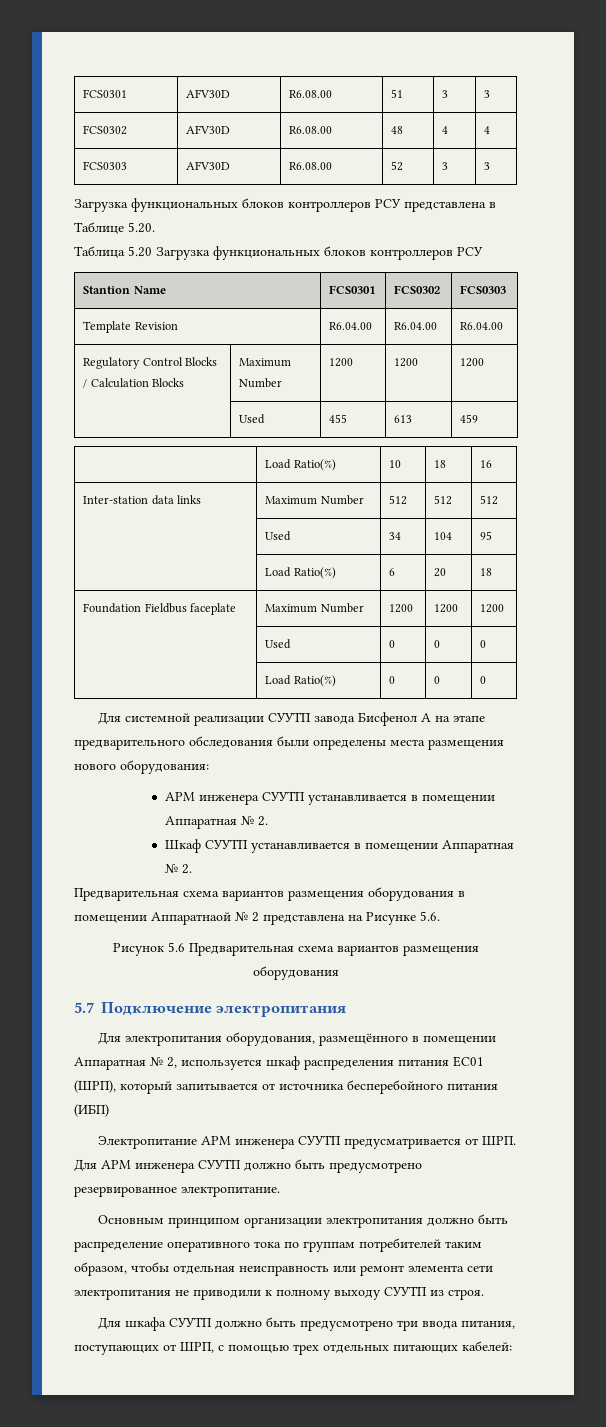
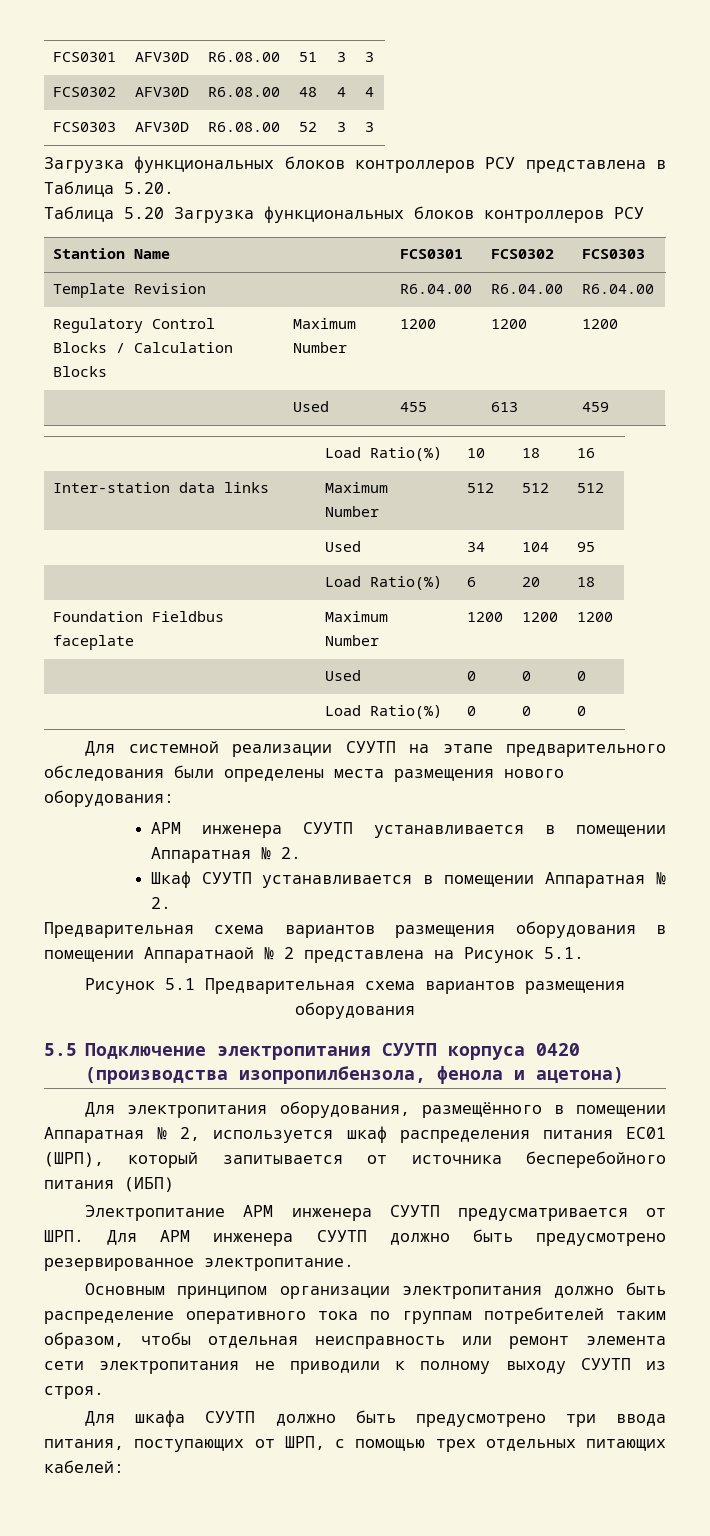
[74,222,124,234] Таблице -> [44,181,114,197] Таблица
[314,712,432,726] завода Бисфенол А -> (396, 747) none
[366,911,440,925] [113,942,185,956] Рисунке 5.6. // Рисунок 5.6 -> [464,947,584,963] [85,978,195,994] Рисунок 5.1. // Рисунок 5.1
[74,1002,94,1013] 5.7 -> [44,1043,77,1056] 5.5
(347, 1011) none -> [382,1043,581,1060] [85,1066,625,1084] СУУТП корпуса 0420 (производства изопропилбензола, фенола и ацетона)

